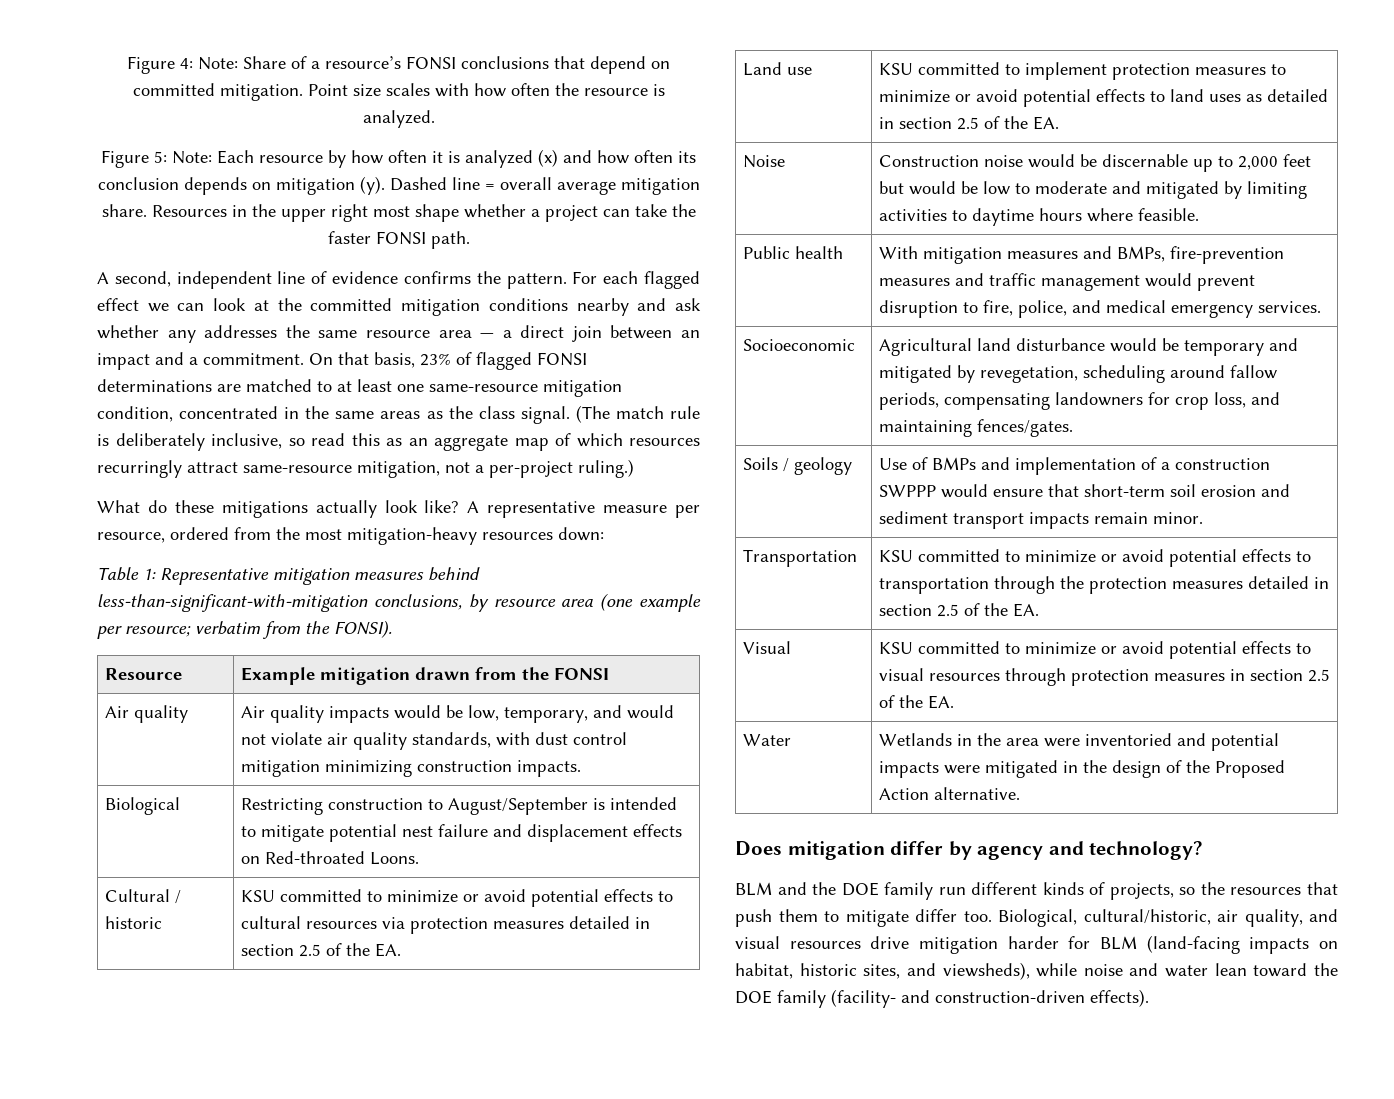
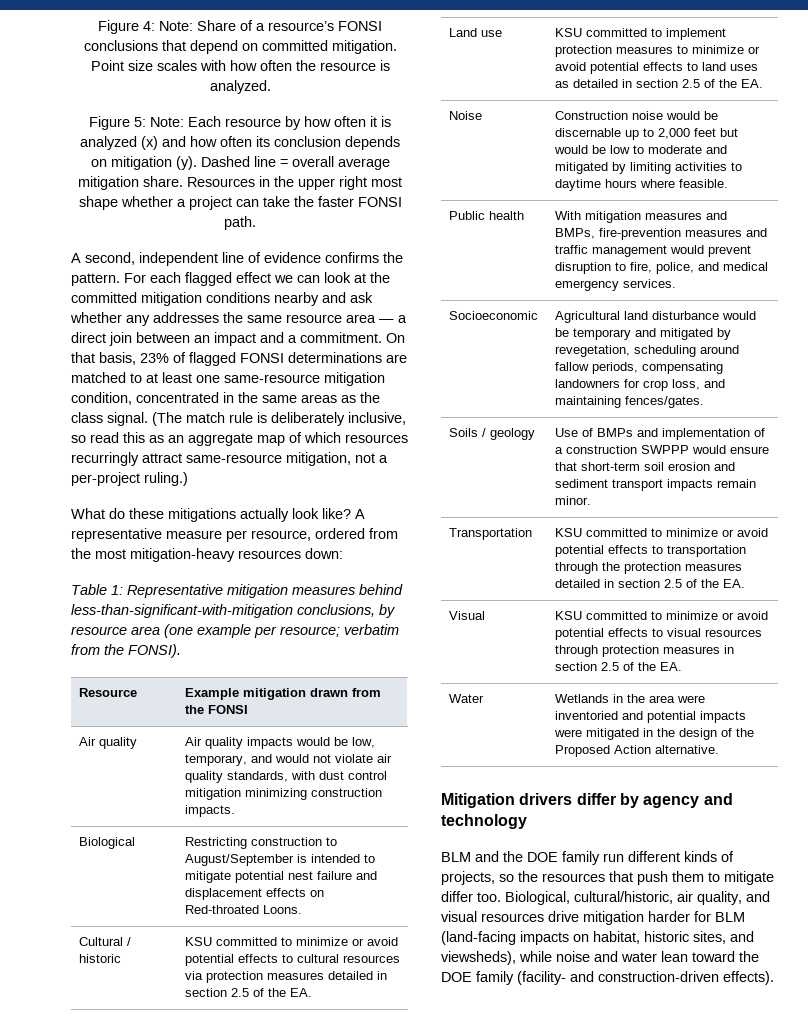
[735,841,885,860] Does mitigation -> [441,793,573,808] Mitigation drivers
[1089,841,1204,860] technology? -> [441,814,527,829] technology

